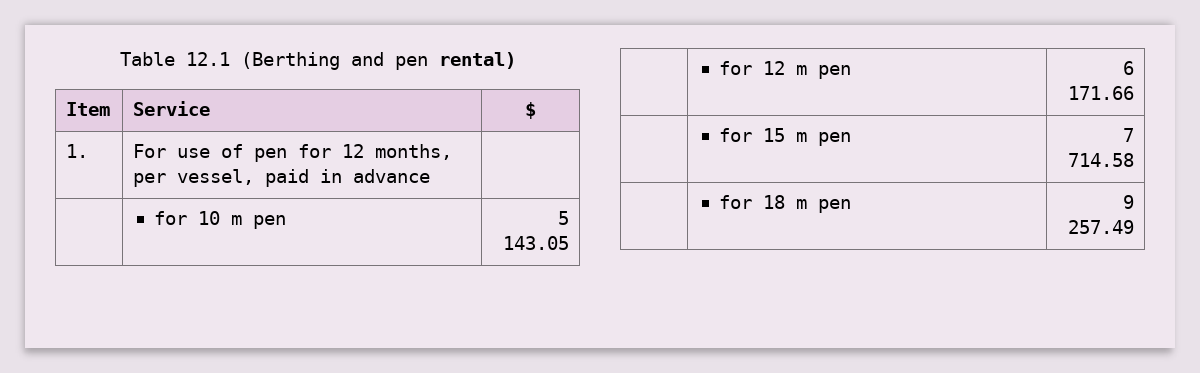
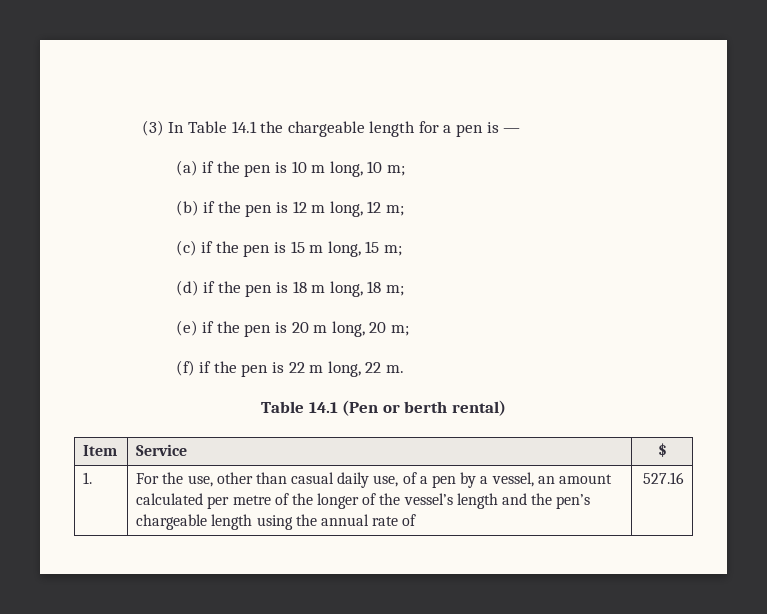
[119,52,428,70] Table 12.1 (Berthing and pen -> [141,120,521,137] [175,160,405,177] [175,200,404,217] [175,240,402,257] [175,280,404,297] [175,320,409,337] [175,360,404,377] [261,400,448,416] (3) In Table 14.1 the chargeable length for a pen is — // (a) if the pen is 10 m long, 10 m; // (b) if the pen is 12 m long, 12 m; // (c) if the pen is 15 m long, 15 m; // (d) if the pen is 18 m long, 18 m; // (e) if the pen is 20 m long, 20 m; // (f) if the pen is 22 m long, 22 m. // Table 14.1 (Pen or berth
[177,144,453,162] [133,169,431,187] [153,211,286,229] [557,211,569,225] [502,236,569,250] [718,61,851,79] [1122,61,1134,75] [1067,86,1134,100] [718,128,851,146] [1122,128,1134,142] [1067,153,1134,167] [718,195,851,213] [1122,195,1134,209] [1067,220,1134,234] use of pen for 12 months, per vessel, paid in advance | // | for 10 m pen | 5 143.05 // | for 12 m pen | 6 171.66 // | for 15 m pen | 7 714.58 // | for 18 m pen | 9 257.49 -> [162,472,612,488] [136,493,591,509] [136,514,417,530] [642,472,684,484] the use, other than casual daily use, of a pen by a vessel, an amount calculated per metre of the longer of the vessel’s length and the pen’s chargeable length using the annual rate of | 527.16

